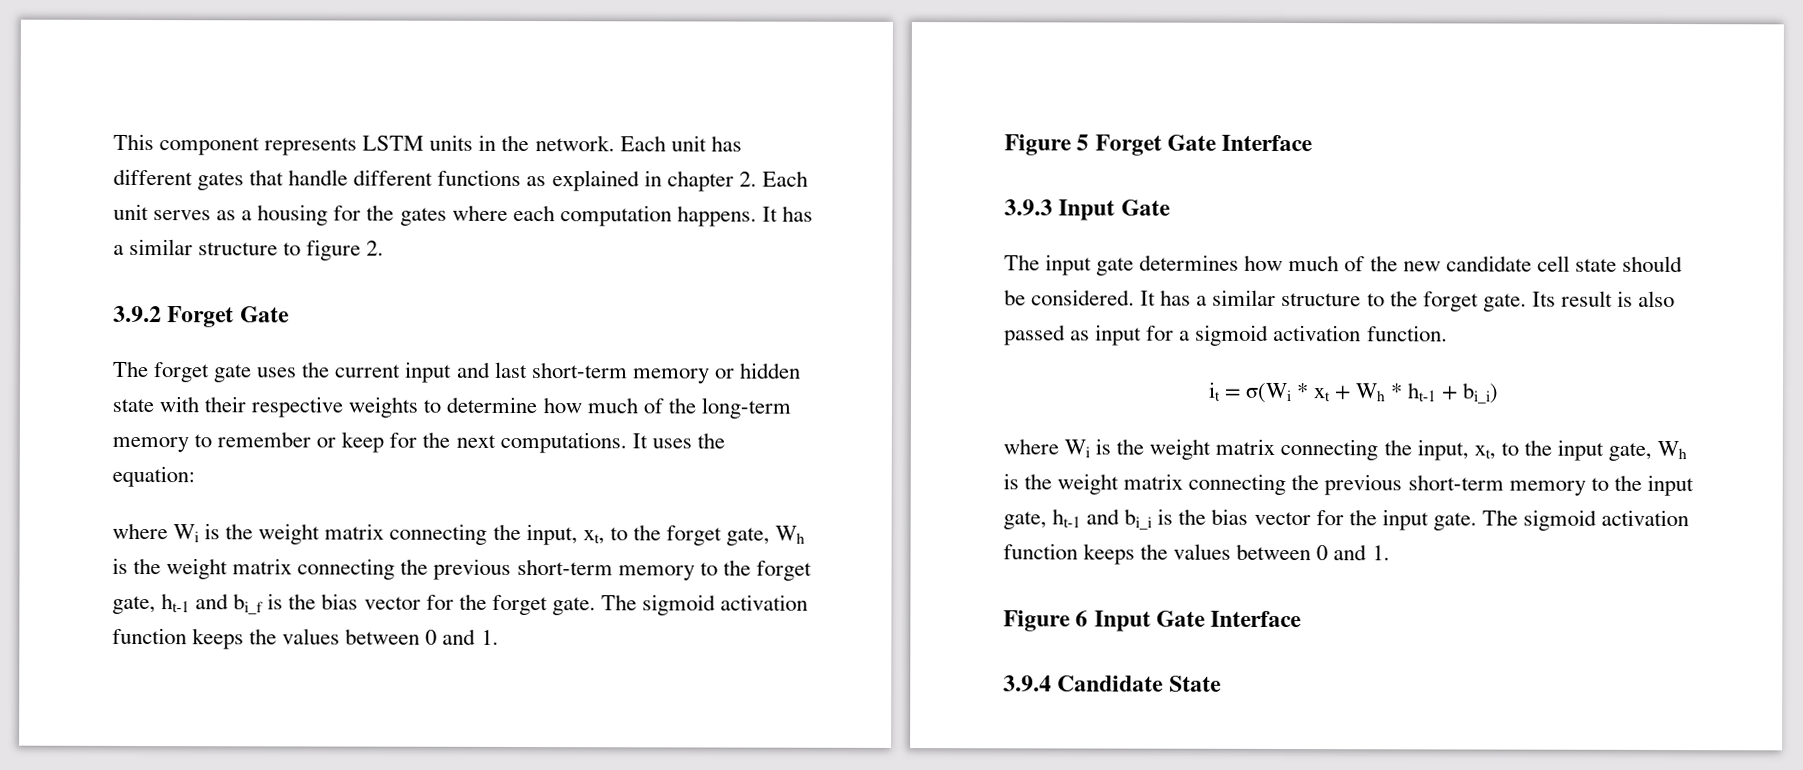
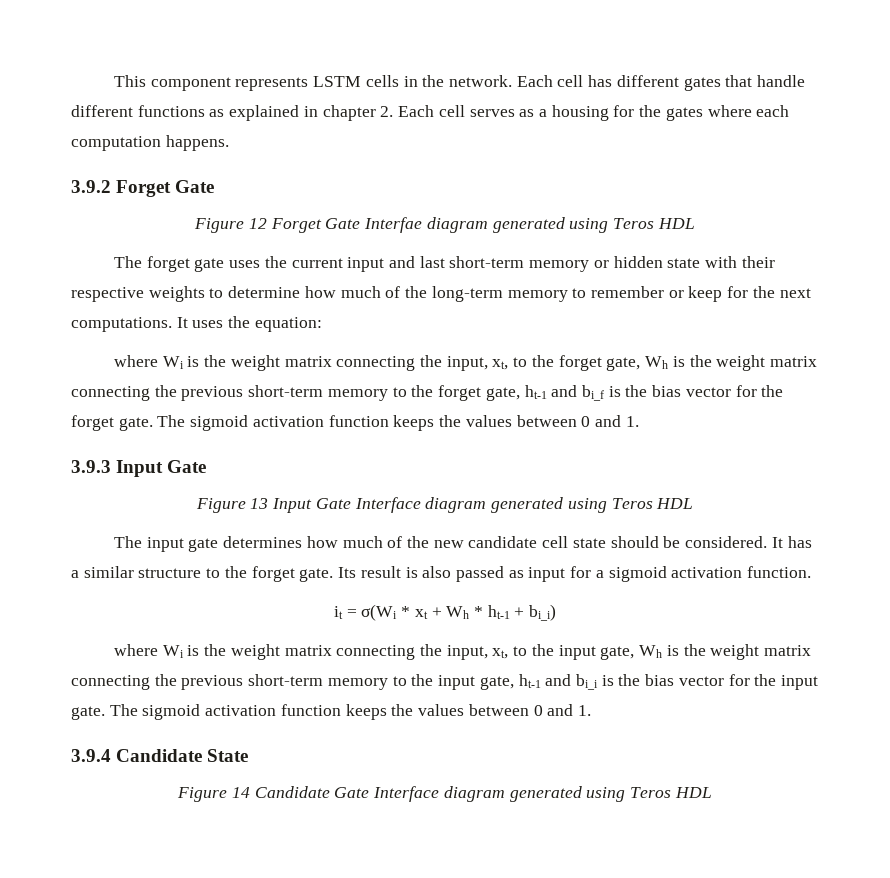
[429,134,474,151] units -> [365,75,399,87] cells
[670,135,707,152] unit -> [557,75,584,87] cell
[113,203,149,221] unit -> [438,105,465,117] cell
[761,205,813,222] [113,238,385,261] [113,305,290,328] It has a similar structure to figure 2. // 3.9.2 Forget Gate -> [71,180,215,197] [194,217,695,233] // 3.9.2 Forget Gate // Figure 12 Forget Gate Interfae diagram generated using Teros HDL
[1004,134,1314,156] [1004,199,1171,221] Figure 5 Forget Gate Interface // 3.9.3 Input Gate -> [71,460,207,477] [195,497,694,513] 3.9.3 Input Gate // Figure 13 Input Gate Interface diagram generated using Teros HDL
[1003,610,1303,632] [1003,675,1222,692] Figure 6 Input Gate Interface // 3.9.4 Candidate State -> [71,749,249,762] [177,786,712,802] 3.9.4 Candidate State // Figure 14 Candidate Gate Interface diagram generated using Teros HDL

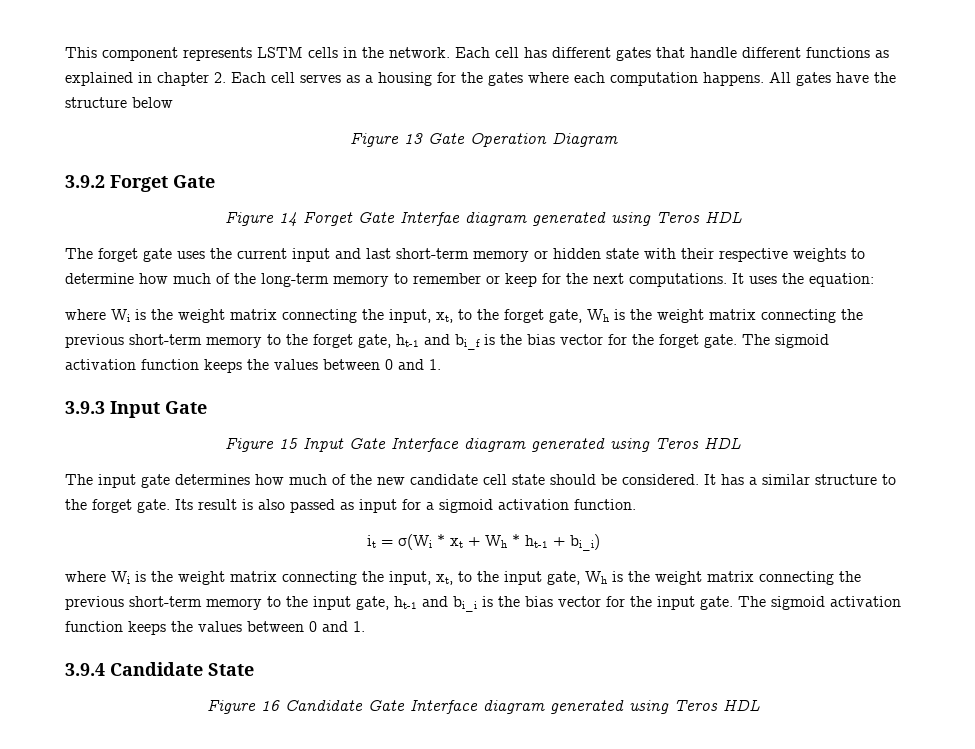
(229, 143) none -> [769,72,896,86] [65,97,173,108] [349,132,618,147] All gates have the structure below // Figure 13 Gate Operation Diagram
[248,218,267,229] 12 -> [278,212,297,227] 14
[250,498,269,509] 13 -> [279,438,298,449] 15
[231,787,250,798] 14 -> [260,700,280,711] 16

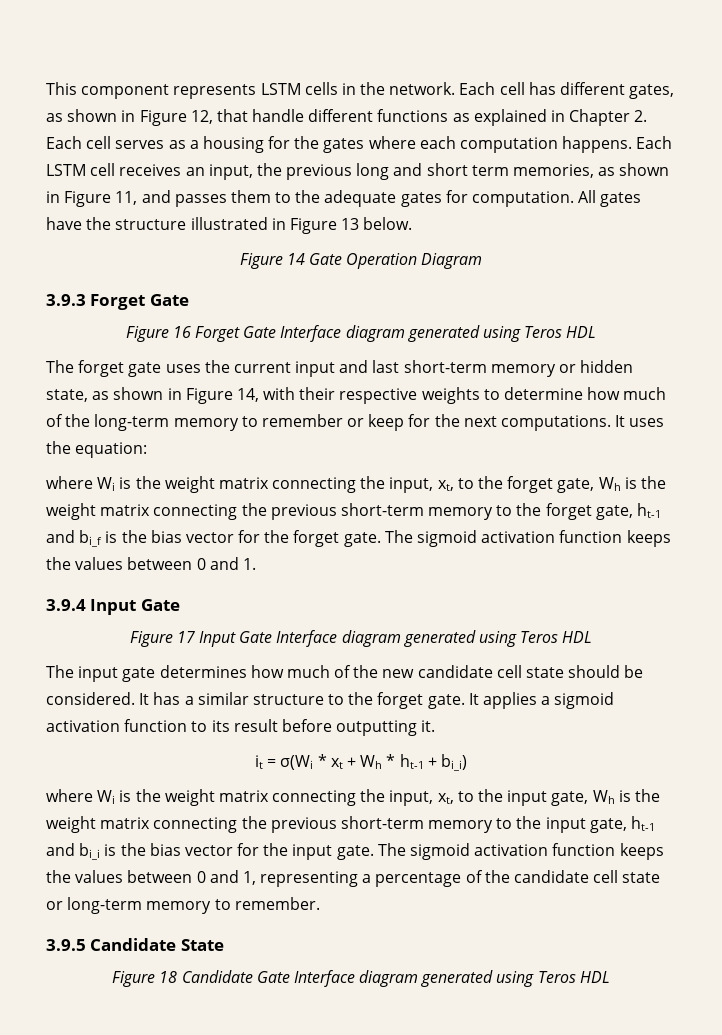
[616,47,651,61] gates -> [629,84,675,99] [46,109,213,126] gates, as shown in Figure 12,
[157,72,209,86] chapter -> [569,109,631,126] Chapter
(764, 79) none -> [636,136,673,149] [46,163,670,180] [46,190,575,207] Each LSTM cell receives an input, the previous long and short term memories, as shown in Figure 11, and passes them to the adequate gates for computation.
[132,97,173,108] [349,133,423,147] below // Figure 13 -> [190,217,413,234] [239,253,305,269] illustrated in Figure 13 below. // Figure 14
[65,175,105,188] 3.9.2 -> [46,294,86,306] 3.9.3
[278,212,460,227] 14 Forget Gate Interfae -> [172,325,342,342] 16 Forget Gate Interface
[606,248,639,259] state -> [46,387,259,404] state, as shown in Figure 14,
[65,401,105,414] 3.9.3 -> [46,599,86,611] 3.9.4
[279,438,298,449] 15 -> [176,631,195,643] 17
[175,499,636,513] Its result is also passed as input for a sigmoid activation function. -> [468,692,615,709] [46,719,436,736] It applies a sigmoid activation function to its result before outputting it.
[353,621,365,632] [65,663,105,676] 1. // 3.9.4 -> [242,870,661,887] [46,897,320,914] [46,939,86,951] 1, representing a percentage of the candidate cell state or long-term memory to remember. // 3.9.5
[260,700,280,711] 16 -> [159,971,178,983] 18

